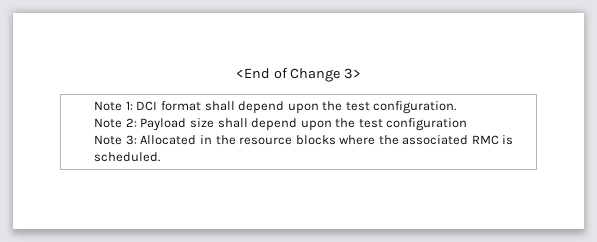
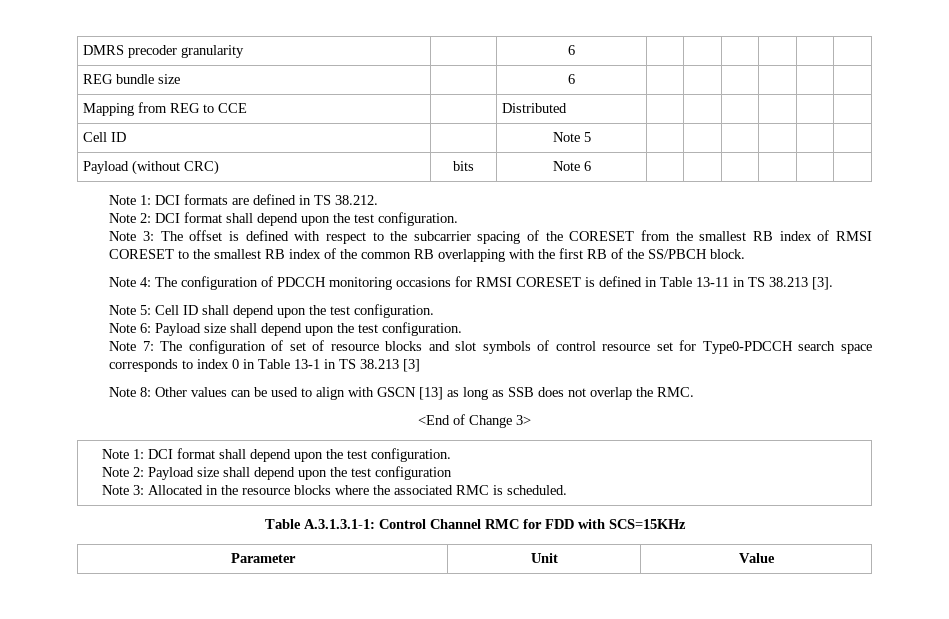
(235, 73) none -> [82,45,244,58] [568,45,575,55] [82,74,180,84] [568,74,575,84] [82,102,247,116] [501,103,567,113] [82,132,126,142] [552,132,591,142] [82,160,219,175] [453,161,474,171] [552,161,591,171] [109,194,379,205] [109,212,459,226] [109,230,872,244] [109,248,746,262] [109,276,834,290] [109,304,435,318] [109,322,463,336] [109,340,873,354] [109,359,421,372] [109,387,695,400] DMRS precoder granularity | | 6 | | | | | | // REG bundle size | | 6 | | | | | | // Mapping from REG to CCE | | Distributed | | | | | | // Cell ID | | Note 5 | | | | | | // Payload (without CRC) | bits | Note 6 | | | | | | // Note 1: DCI formats are defined in TS 38.212. // Note 2: DCI format shall depend upon the test configuration. // Note 3: The offset is defined with respect to the subcarrier spacing of the CORESET from the smallest RB index of RMSI CORESET to the smallest RB index of the common RB overlapping with the first RB of the SS/PBCH block. // Note 4: The configuration of PDCCH monitoring occasions for RMSI CORESET is defined in Table 13-11 in TS 38.213 [3]. // Note 5: Cell ID shall depend upon the test configuration. // Note 6: Payload size shall depend upon the test configuration. // Note 7: The configuration of set of resource blocks and slot symbols of control resource set for Type0-PDCCH search space corresponds to index 0 in Table 13-1 in TS 38.213 [3] // Note 8: Other values can be used to align with GSCN [13] as long as SSB does not overlap the RMC. //
(161, 157) none -> [264,519,686,529] [230,553,296,563] [530,553,558,563] [738,553,775,563] // Table A.3.1.3.1-1: Control Channel RMC for FDD with SCS=15KHz // Parameter | Unit | Value

